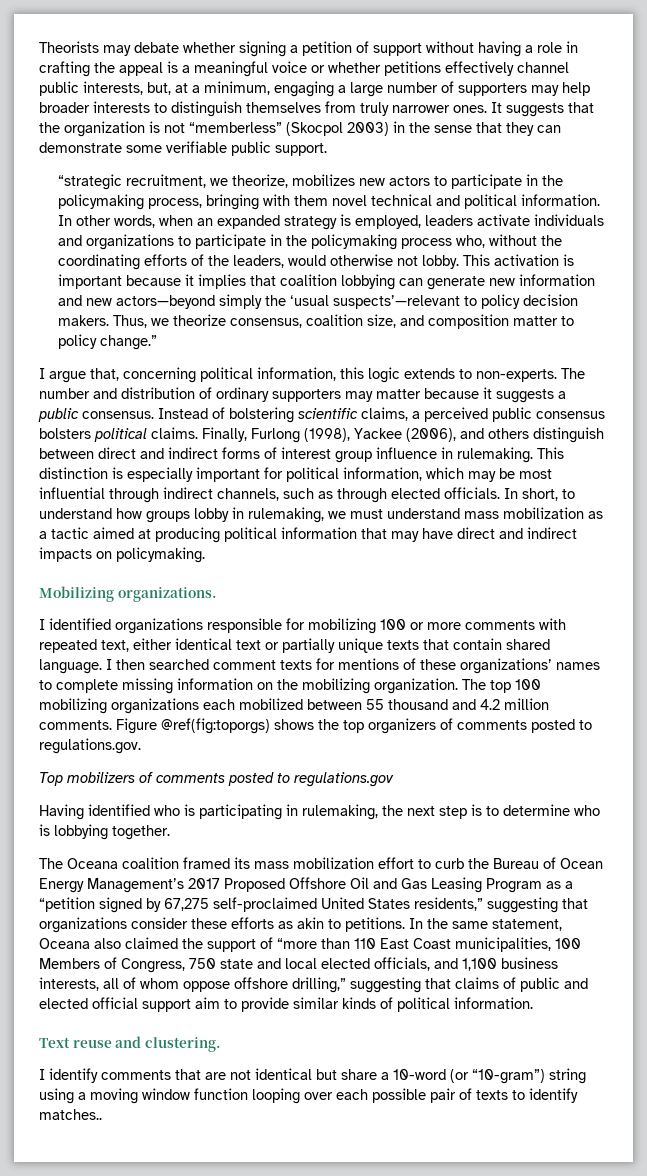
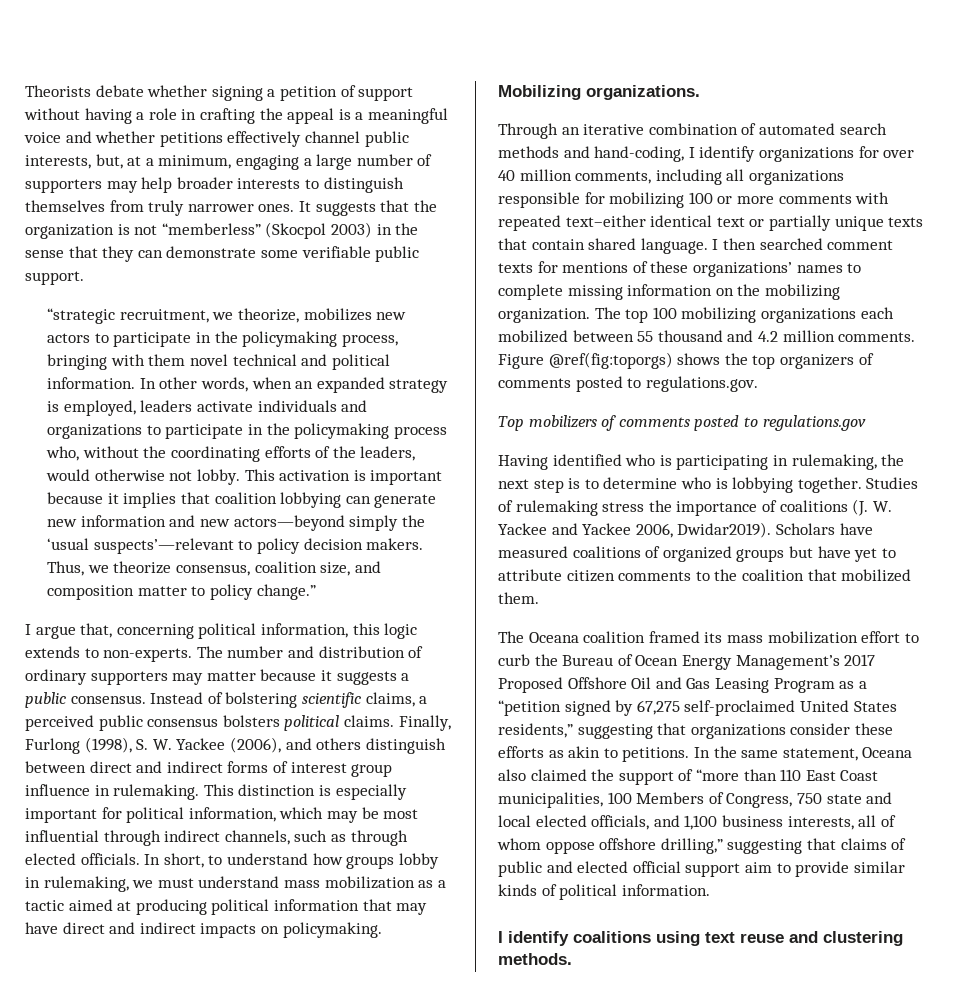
[103,45,131,56] may -> (91, 91) none
[311,65,325,73] or -> [65,131,92,143] and
(350, 435) none -> [136,739,172,750] S. W.
[39,618,111,630] I identified -> [498,123,887,139] [498,146,915,162] [498,169,745,185] Through an iterative combination of automated search methods and hand-coding, I identify organizations for over 40 million comments, including all
[101,638,172,652] text, either -> [565,215,646,227] text–either
(170, 832) none -> [866,477,919,489] [498,499,892,516] [498,522,873,538] [498,546,896,562] [498,569,912,582] [498,592,539,604] Studies of rulemaking stress the importance of coalitions (J. W. Yackee and Yackee 2006, Dwidar2019). Scholars have measured coalitions of organized groups but have yet to attribute citizen comments to the coalition that mobilized them.
[39,1036,221,1052] [39,1068,586,1084] [39,1088,578,1104] [39,1109,102,1120] Text reuse and clustering. // I identify comments that are not identical but share a 10-word (or “10-gram”) string using a moving window function looping over each possible pair of texts to identify matches.. -> [498,931,903,946] [498,953,572,965] I identify coalitions using text reuse and clustering methods.

